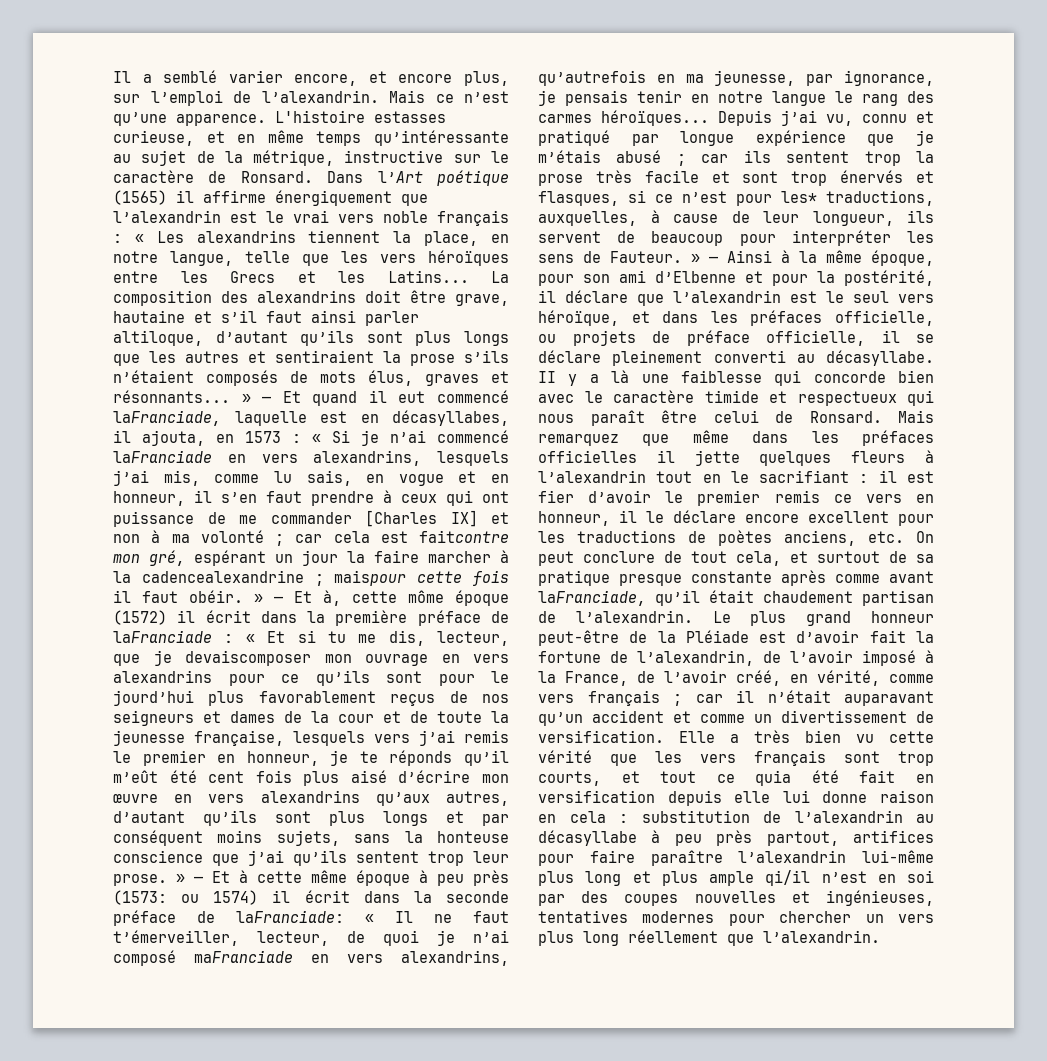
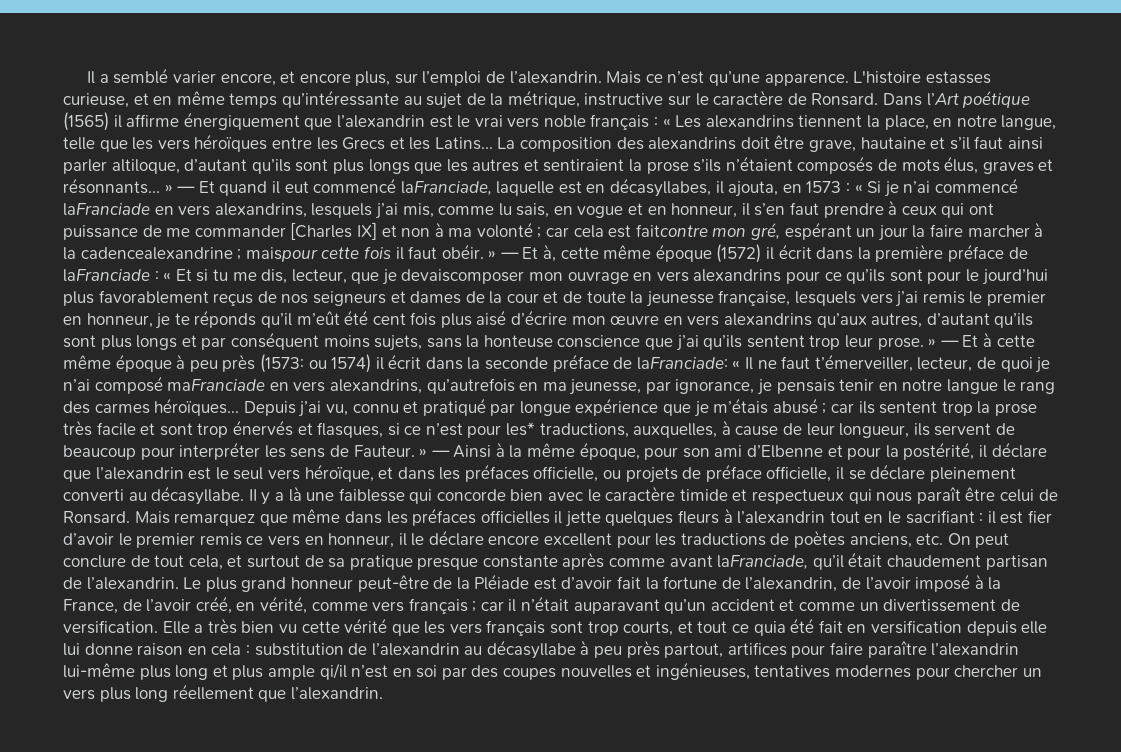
[408,590,444,603] môme -> [603,245,652,259] même

